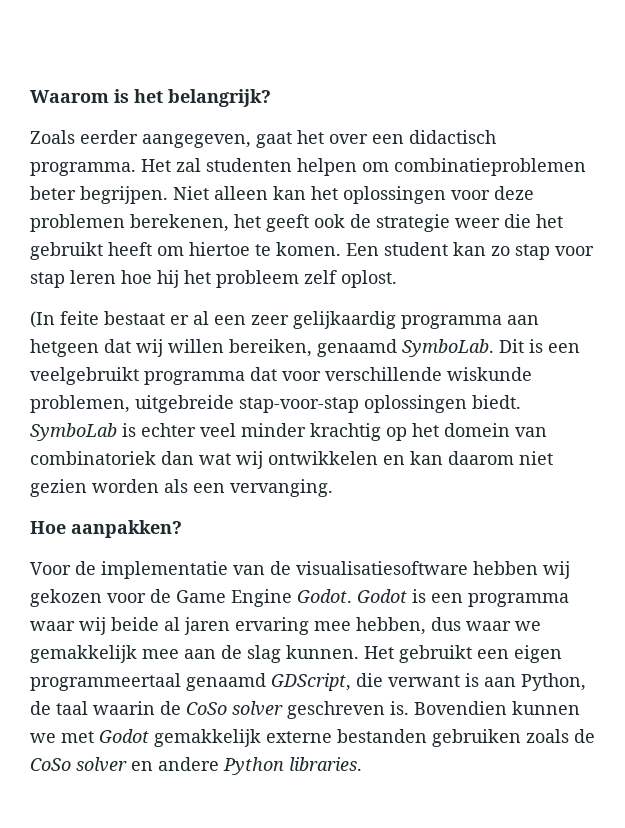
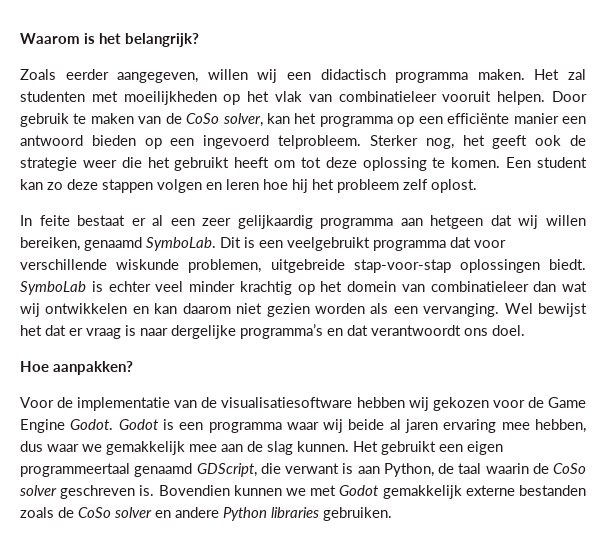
[256,130,496,148] [30,158,586,176] [30,186,534,204] [30,214,229,232] gaat het over een didactisch programma. Het zal studenten helpen om combinatieproblemen beter begrijpen. Niet alleen kan het oplossingen voor deze problemen berekenen, -> [207,69,587,83] [20,91,587,105] [20,113,587,127] [20,135,454,149] willen wij een didactisch programma maken. Het zal studenten met moeilijkheden op het vlak van combinatieleer vooruit helpen. Door gebruik te maken van de CoSo solver, kan het programma op een efficiënte manier een antwoord bieden op een ingevoerd telprobleem. Sterker nog,
[189,242,250,256] hiertoe -> [300,157,427,171] tot deze oplossing
[515,244,594,260] [30,272,65,288] stap voor stap -> [67,179,222,193] deze stappen volgen en
[30,311,55,328] (In -> [20,215,32,226] In
[30,451,156,465] combinatoriek -> [430,281,529,292] combinatieleer
(333, 488) none -> [504,303,588,317] [20,324,525,339] Wel bewijst het dat er vraag is naar dergelijke programma’s en dat verantwoordt ons doel.
[432,729,521,747] gebruiken -> (586, 490) none
[289,757,362,771] libraries. -> [271,507,392,521] libraries gebruiken.

